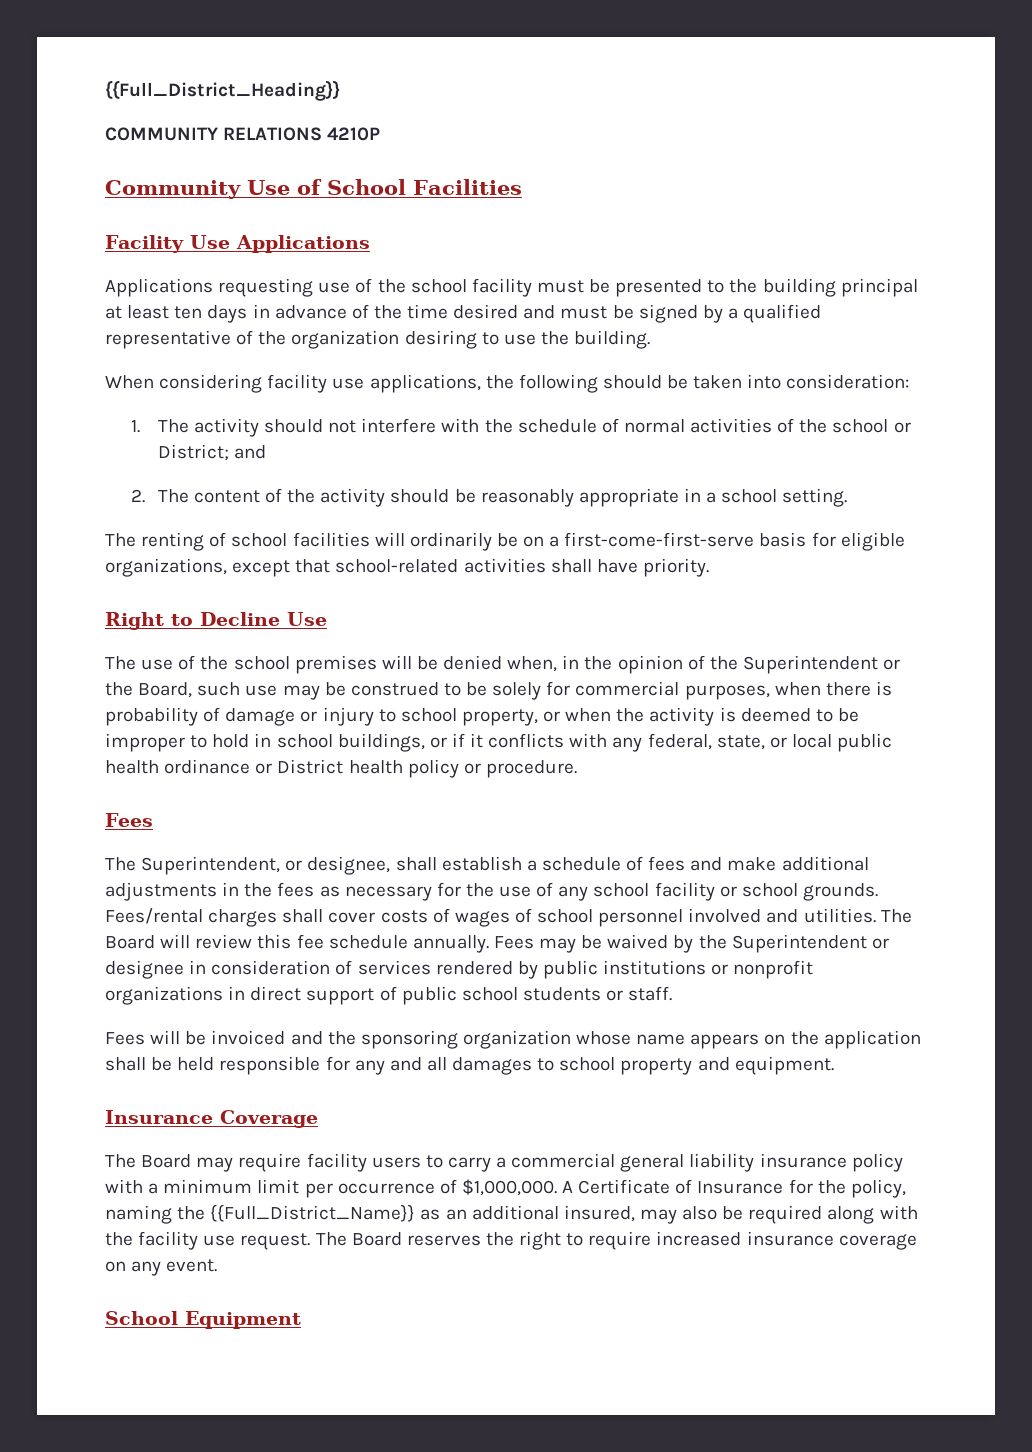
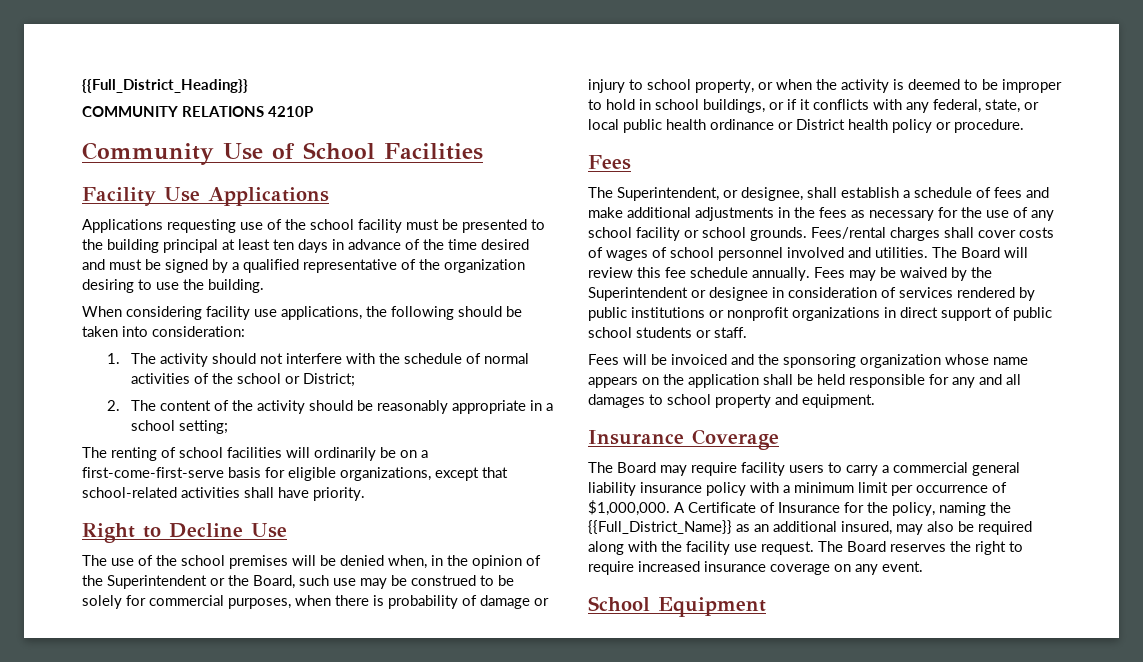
[233,445,266,459] and -> (356, 380) none
[782,488,848,507] setting. -> [179,420,229,434] setting;

